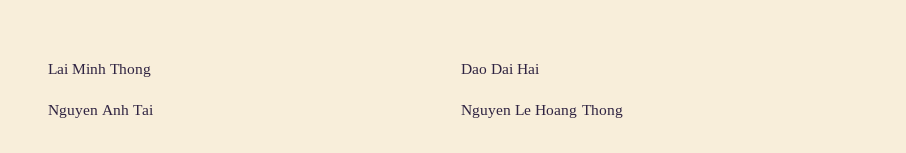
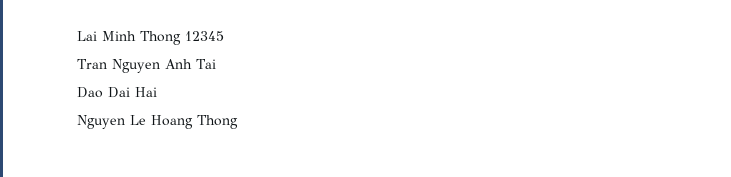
(152, 70) // -> [185,31,224,41] [77,59,107,69] 12345 // Tran

